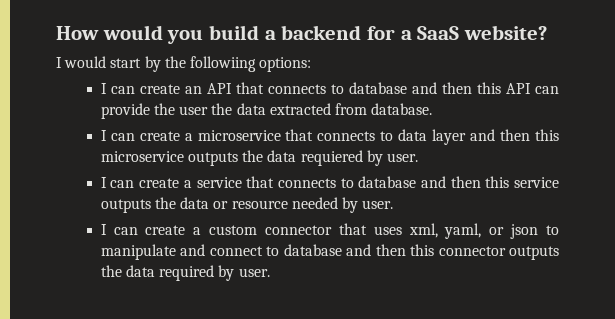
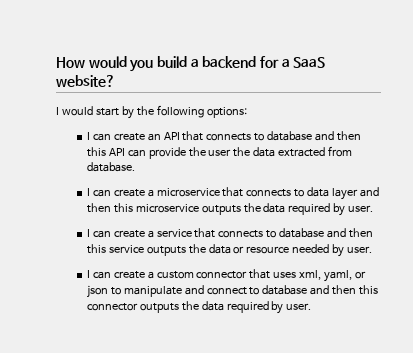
[189,56,256,72] followiing -> [156,105,204,118] following
[300,150,363,166] requiered -> [288,203,331,215] required

